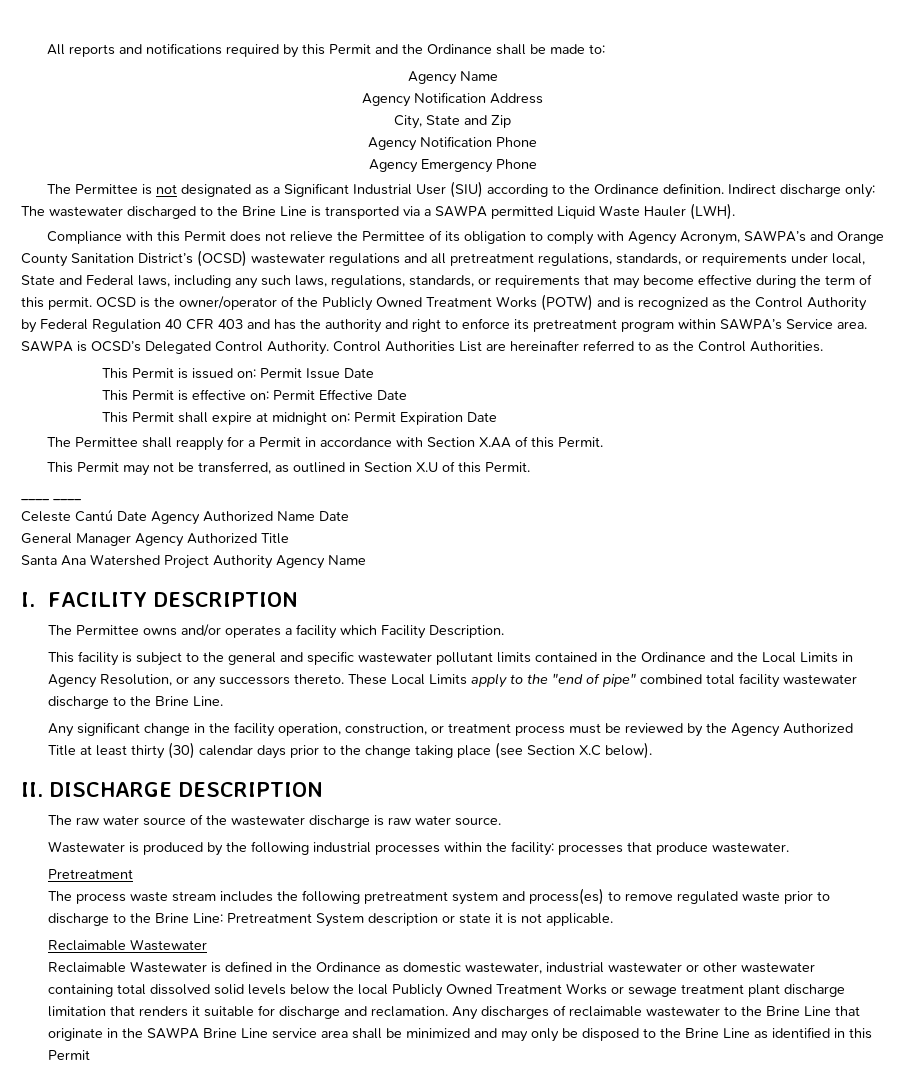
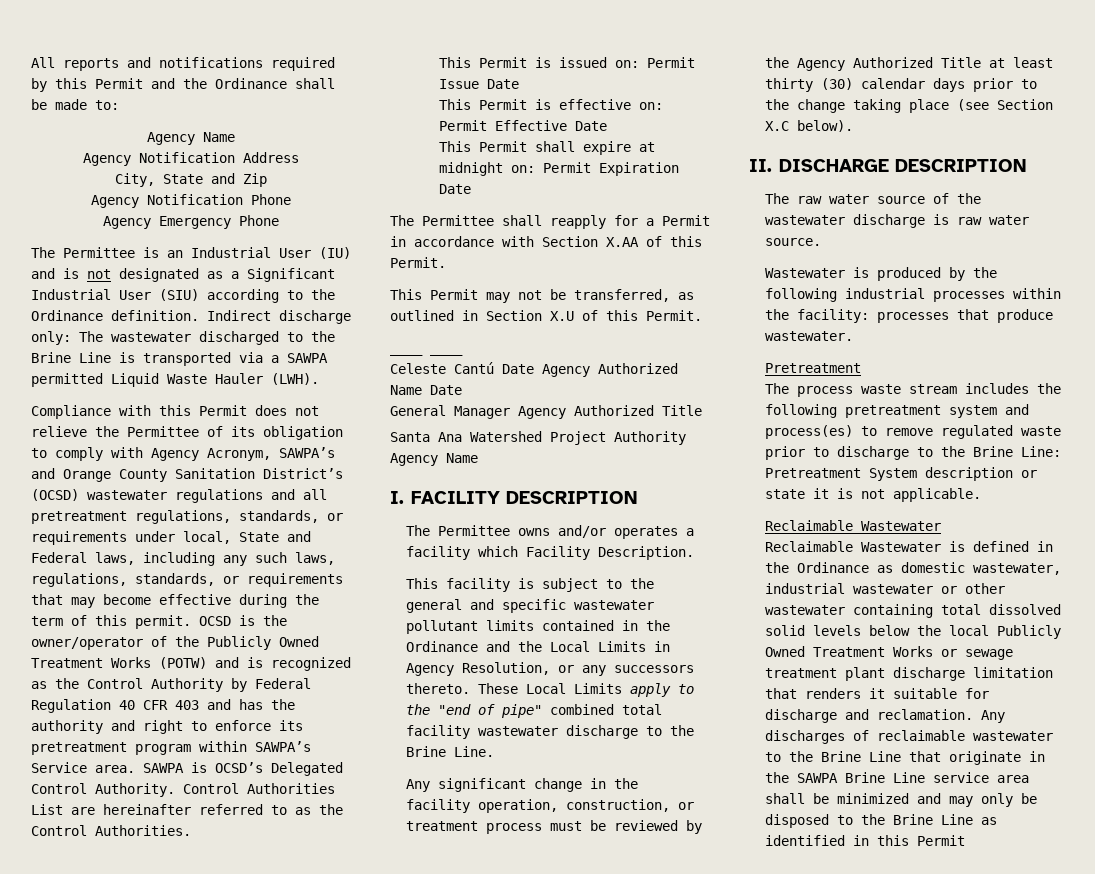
(152, 189) none -> [167,247,351,259] [31,268,79,279] an Industrial User (IU) and is

